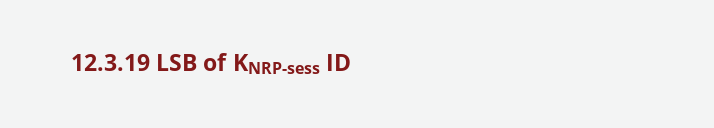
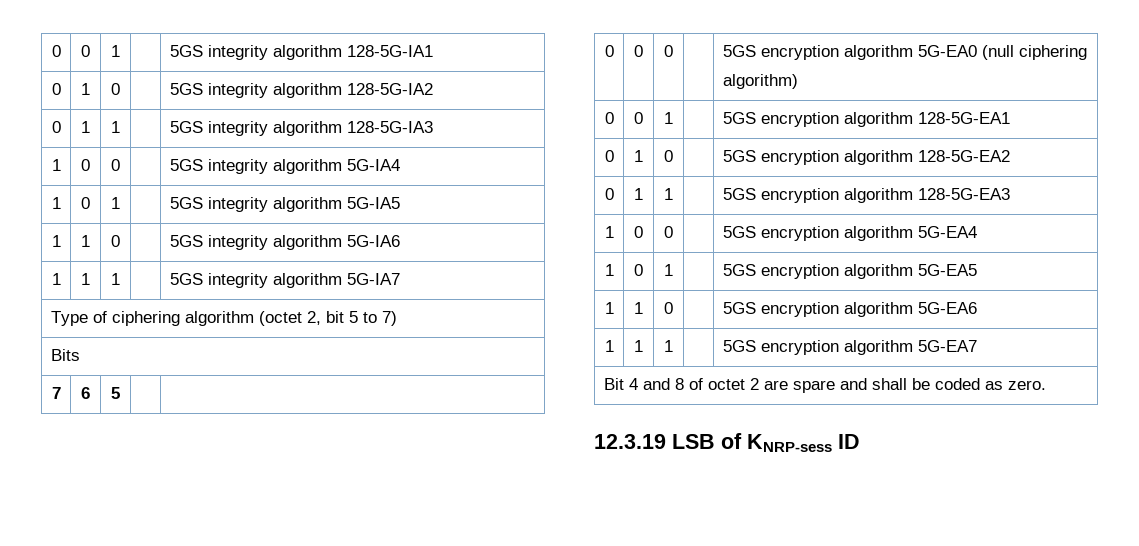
(71, 62) none -> [51,45,61,57] [81,45,90,57] [111,45,120,57] [169,45,433,60] [51,83,61,95] [81,83,90,95] [111,83,120,95] [169,83,433,98] [51,121,61,133] [81,121,90,133] [111,121,120,133] [169,121,433,136] [51,159,61,171] [81,159,90,171] [111,159,120,171] [169,159,400,174] [51,197,61,209] [81,197,90,209] [111,197,120,209] [169,197,400,212] [51,235,61,247] [81,235,90,247] [111,235,120,247] [169,235,400,250] [51,273,61,285] [81,273,90,285] [111,273,120,285] [169,273,400,288] [50,311,397,326] [50,349,80,361] [51,387,61,399] [81,387,90,399] [111,387,120,399] [604,45,614,57] [634,45,643,57] [664,45,673,57] [722,45,1087,60] [722,74,798,89] [604,112,614,124] [634,112,643,124] [664,112,673,124] [722,112,1010,127] [604,150,614,162] [634,150,643,162] [664,150,673,162] [722,150,1010,165] [604,188,614,200] [634,188,643,200] [664,188,673,200] [722,188,1010,203] [604,226,614,238] [634,226,643,238] [664,226,673,238] [722,226,977,241] [604,264,614,276] [634,264,643,276] [664,264,673,276] [722,264,977,279] [604,302,614,314] [634,302,643,314] [664,302,673,314] [722,302,977,317] [604,340,614,352] [634,340,643,352] [664,340,673,352] [722,340,977,355] [603,378,1046,393] 0 | 0 | 1 | | 5GS integrity algorithm 128-5G-IA1 // 0 | 1 | 0 | | 5GS integrity algorithm 128-5G-IA2 // 0 | 1 | 1 | | 5GS integrity algorithm 128-5G-IA3 // 1 | 0 | 0 | | 5GS integrity algorithm 5G-IA4 // 1 | 0 | 1 | | 5GS integrity algorithm 5G-IA5 // 1 | 1 | 0 | | 5GS integrity algorithm 5G-IA6 // 1 | 1 | 1 | | 5GS integrity algorithm 5G-IA7 // Type of ciphering algorithm (octet 2, bit 5 to 7) // Bits // 7 | 6 | 5 | | // 0 | 0 | 0 | | 5GS encryption algorithm 5G-EA0 (null ciphering algorithm) // 0 | 0 | 1 | | 5GS encryption algorithm 128-5G-EA1 // 0 | 1 | 0 | | 5GS encryption algorithm 128-5G-EA2 // 0 | 1 | 1 | | 5GS encryption algorithm 128-5G-EA3 // 1 | 0 | 0 | | 5GS encryption algorithm 5G-EA4 // 1 | 0 | 1 | | 5GS encryption algorithm 5G-EA5 // 1 | 1 | 0 | | 5GS encryption algorithm 5G-EA6 // 1 | 1 | 1 | | 5GS encryption algorithm 5G-EA7 // Bit 4 and 8 of octet 2 are spare and shall be coded as zero. //

